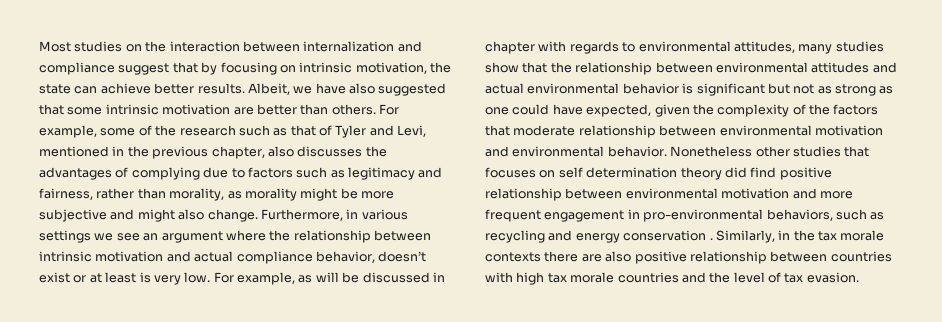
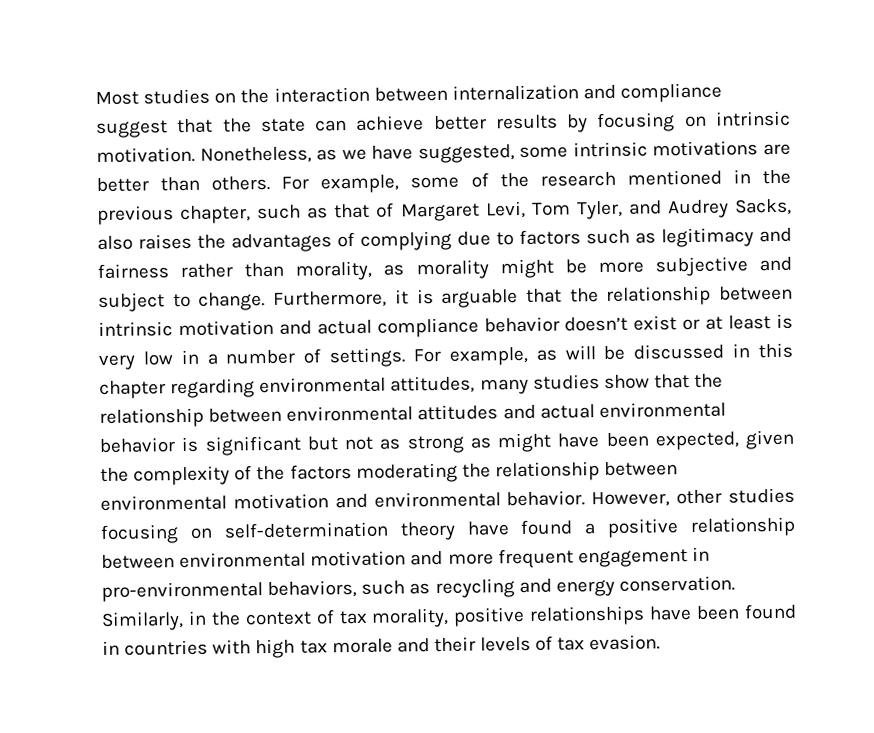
[201,62,427,75] by focusing on intrinsic motivation, -> (214, 126) none
[197,83,447,96] [39,104,64,115] results. Albeit, we have also suggested that -> [495,110,791,133] [96,144,515,164] results by focusing on intrinsic motivation. Nonetheless, as we have suggested,
[162,104,231,115] motivation -> [652,140,759,157] motivations
[238,125,427,138] such as that of Tyler and Levi, -> (616, 179) none
[267,146,363,157] also discusses -> [257,198,793,222] [97,233,192,251] such as that of Margaret Levi, Tom Tyler, and Audrey Sacks, also raises
[39,188,93,200] fairness, -> [97,263,169,280] fairness
[137,209,408,222] [39,230,266,243] might also change. Furthermore, in various settings we see an argument where -> [98,288,562,313] subject to change. Furthermore, it is arguable that
[315,251,375,263] behavior, -> [483,316,560,333] behavior
[184,272,211,283] low. -> [142,347,406,368] low in a number of settings.
[485,41,636,54] chapter with regards to -> [758,342,793,359] [99,378,256,400] this chapter regarding
[485,104,583,115] one could have -> [497,432,649,453] might have been
[485,125,576,136] that moderate -> [355,462,491,483] moderating the
[670,146,753,157] Nonetheless -> [591,491,671,508] However,
[844,146,870,157] [485,167,777,180] that focuses on self determination theory did find -> [100,519,597,544] focusing on self-determination theory have found a
[623,230,713,241] conservation . -> [618,575,735,592] conservation.
[818,230,885,241] [485,251,828,264] tax morale contexts there are also positive relationship between -> [244,603,797,628] [102,640,120,655] context of tax morality, positive relationships have been found in
[617,272,765,283] countries and the level -> [396,636,532,653] and their levels

